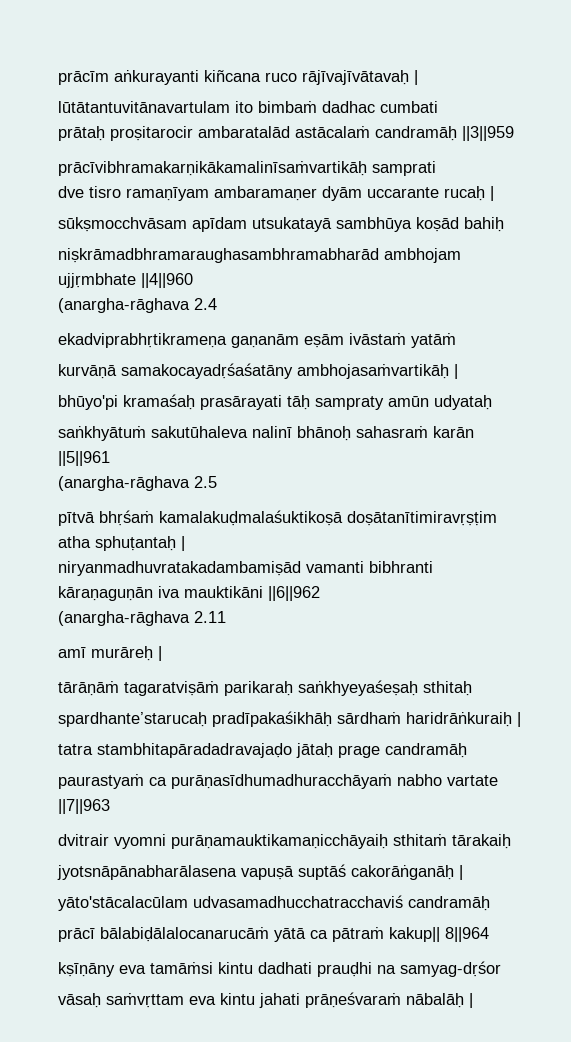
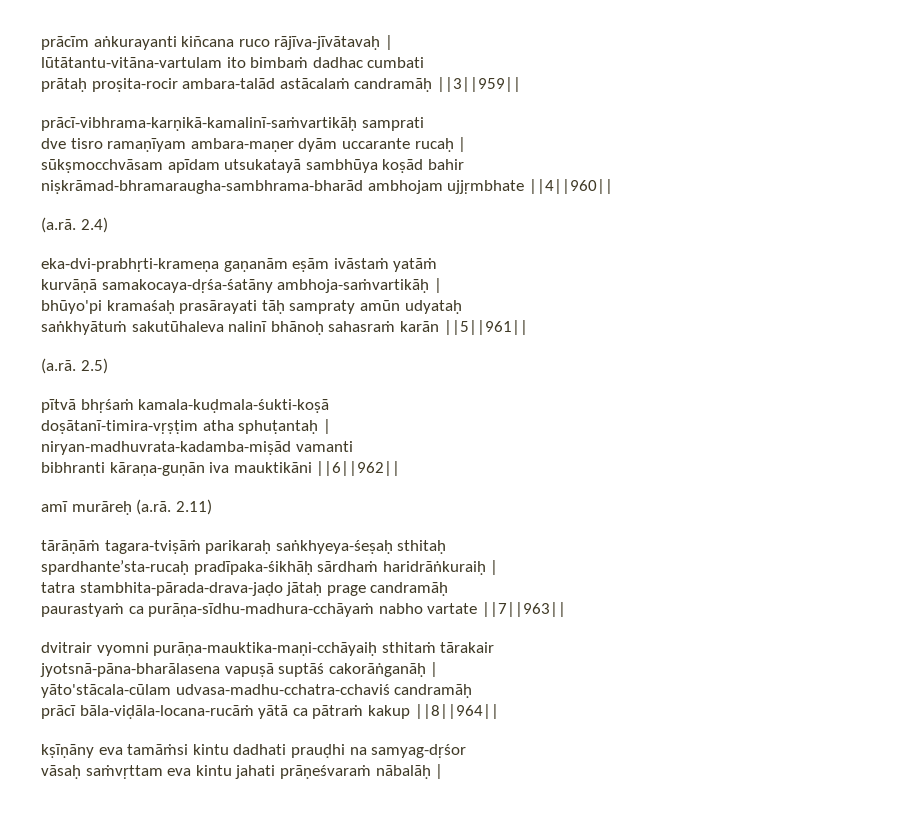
[302,70,418,85] [58,101,230,113] rājīvajīvātavaḥ | // lūtātantuvitānavartulam -> [274,35,393,50] [41,57,222,68] rājīva-jīvātavaḥ | // lūtātantu-vitāna-vartulam
[110,126,514,141] [58,161,367,176] proṣitarocir ambaratalād astācalaṁ candramāḥ ||3||959 // prācīvibhramakarṇikākamalinīsaṁvartikāḥ -> [91,77,521,92] [41,117,357,131] proṣita-rocir ambara-talād astācalaṁ candramāḥ ||3||959|| // prācī-vibhrama-karṇikā-kamalinī-saṁvartikāḥ
[214,186,317,201] ambaramaṇer -> [190,138,294,152] ambara-maṇer
[464,217,504,232] [58,248,461,263] [58,273,193,288] [58,298,217,313] [58,333,227,348] bahiḥ // niṣkrāmadbhramaraughasambhramabharād ambhojam ujjṛmbhate ||4||960 // (anargha-rāghava 2.4 // ekadviprabhṛtikrameṇa -> [427,159,464,170] [41,179,613,194] [41,217,108,233] [41,258,219,272] bahir // niṣkrāmad-bhramaraugha-sambhrama-bharād ambhojam ujjṛmbhate ||4||960|| // (a.rā. 2.4) // eka-dvi-prabhṛti-krameṇa
[121,363,449,379] samakocayadṛśaśatāny ambhojasaṁvartikāḥ -> [101,279,430,293] samakocaya-dṛśa-śatāny ambhoja-saṁvartikāḥ
[58,451,110,466] [58,476,217,491] ||5||961 // (anargha-rāghava 2.5 -> [443,320,528,335] [41,358,108,374] ||5||961|| // (a.rā. 2.5)
[159,510,497,526] kamalakuḍmalaśuktikoṣā doṣātanītimiravṛṣṭim -> [138,399,330,413] [41,420,198,434] kamala-kuḍmala-śukti-koṣā // doṣātanī-timira-vṛṣṭim
[58,561,301,576] niryanmadhuvratakadambamiṣād -> [41,441,291,455] niryan-madhuvrata-kadamba-miṣād
[369,561,433,573] [58,586,320,601] [58,611,226,626] bibhranti kāraṇaguṇān iva mauktikāni ||6||962 // (anargha-rāghava 2.11 -> [41,461,401,476] // bibhranti kāraṇa-guṇān iva mauktikāni ||6||962||
[158,646,162,661] | -> [136,499,212,515] (a.rā. 2.11)
[124,680,418,696] tagaratviṣāṁ parikaraḥ saṅkhyeyaśeṣaḥ -> [104,540,393,554] tagara-tviṣāṁ parikaraḥ saṅkhyeya-śeṣaḥ
[58,711,332,727] spardhante’starucaḥ pradīpakaśikhāḥ -> [41,560,313,575] spardhante’sta-rucaḥ pradīpaka-śikhāḥ
[97,743,292,758] stambhitapāradadravajaḍo -> [79,582,283,596] stambhita-pārada-drava-jaḍo
[171,774,392,789] purāṇasīdhumadhuracchāyaṁ -> [148,603,375,617] purāṇa-sīdhu-madhura-cchāyaṁ
[58,799,110,814] ||7||963 -> [481,602,566,617] ||7||963||
[171,834,511,849] [57,865,237,880] purāṇamauktikamaṇicchāyaiḥ sthitaṁ tārakaiḥ // jyotsnāpānabharālasena -> [153,642,495,656] [40,663,220,677] purāṇa-mauktika-maṇi-cchāyaiḥ sthitaṁ tārakair // jyotsnā-pāna-bharālasena
[58,895,403,911] yāto'stācalacūlam udvasamadhucchatracchaviś -> [41,684,390,698] yāto'stācala-cūlam udvasa-madhu-cchatra-cchaviś
[100,927,269,942] bālabiḍālalocanarucāṁ -> [79,705,254,719] bāla-viḍāla-locana-rucāṁ
[389,927,489,942] kakup|| 8||964 -> [367,704,499,719] kakup ||8||964||

